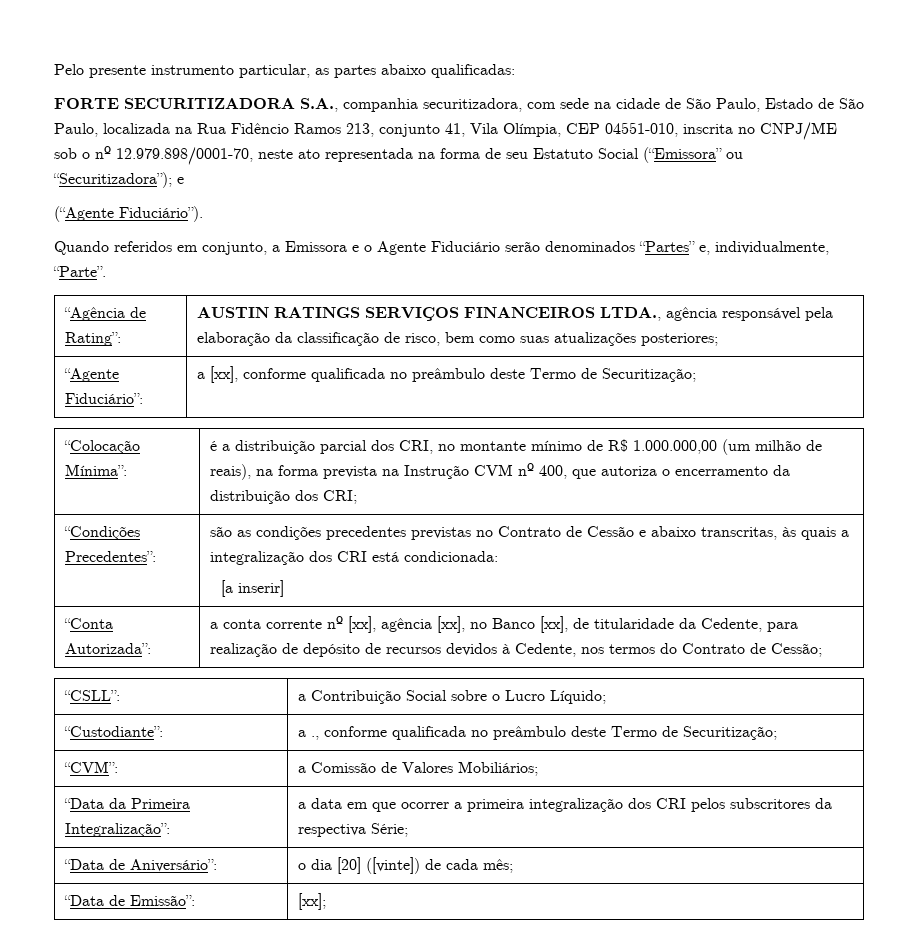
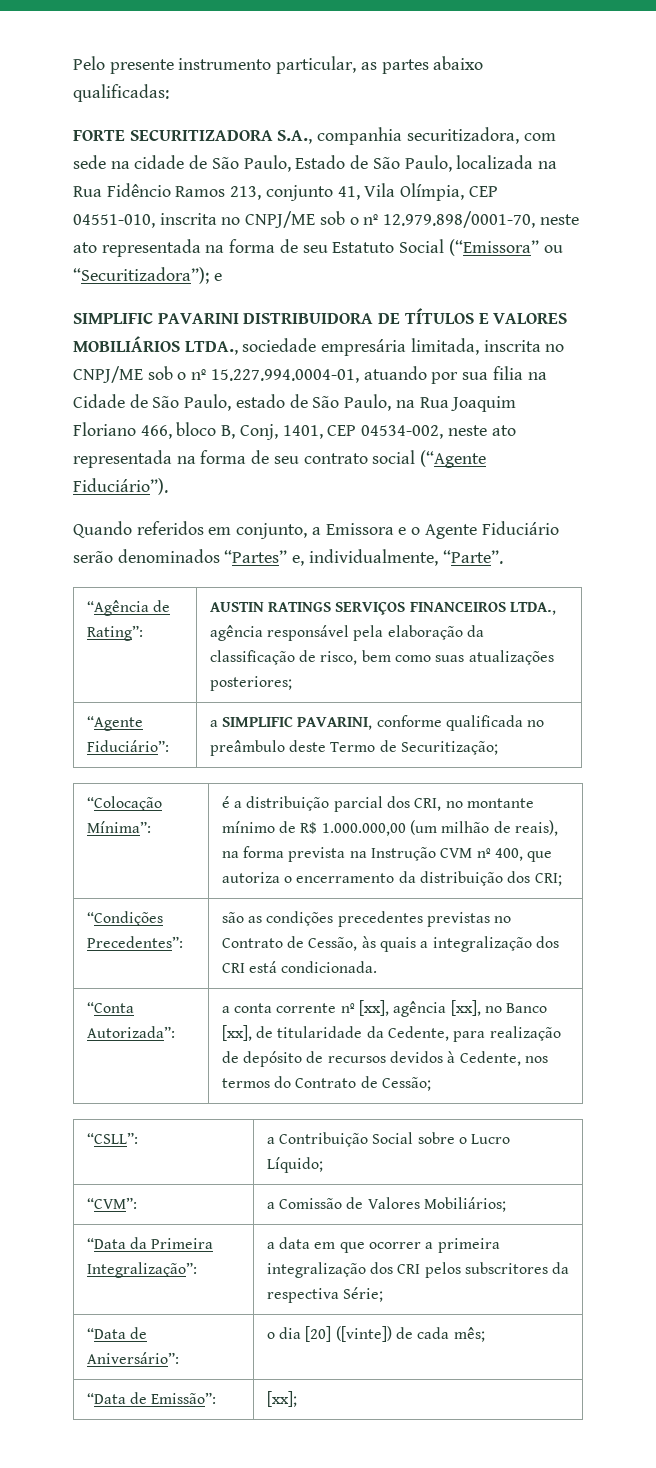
(184, 180) none -> [73,308,568,324] [73,336,565,356] [73,366,547,384] [73,394,517,412] [73,422,516,440] [73,450,416,468] SIMPLIFIC PAVARINI DISTRIBUIDORA DE TÍTULOS E VALORES MOBILIÁRIOS LTDA., sociedade empresária limitada, inscrita no CNPJ/ME sob o nº 15.227.994.0004-01, atuando por sua filia na Cidade de São Paulo, estado de São Paulo, na Rua Joaquim Floriano 466, bloco B, Conj, 1401, CEP 04534-002, neste ato representada na forma de seu contrato social
[210,366,239,383] [xx], -> [221,716,373,730] SIMPLIFIC PAVARINI,
[587,526,778,540] Cessão e abaixo transcritas, -> [308,937,358,951] Cessão,
[404,551,499,562] [220,580,284,597] condicionada: // [a inserir] -> [281,961,378,973] condicionada.
[64,726,164,737] [298,726,778,740] // “Custodiante”: | a ., conforme qualificada no preâmbulo deste Termo de Securitização; -> (323, 1165) none

